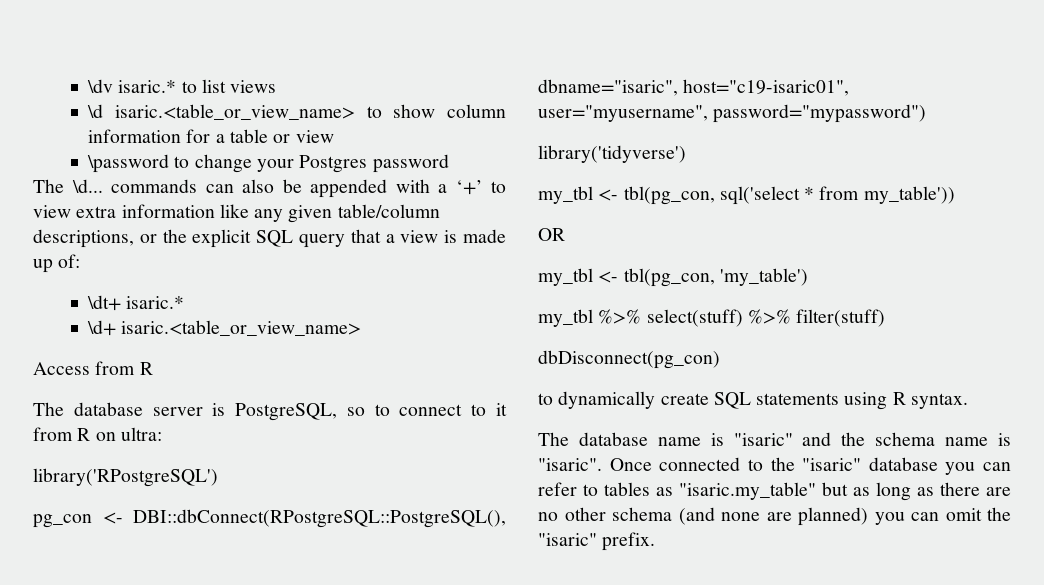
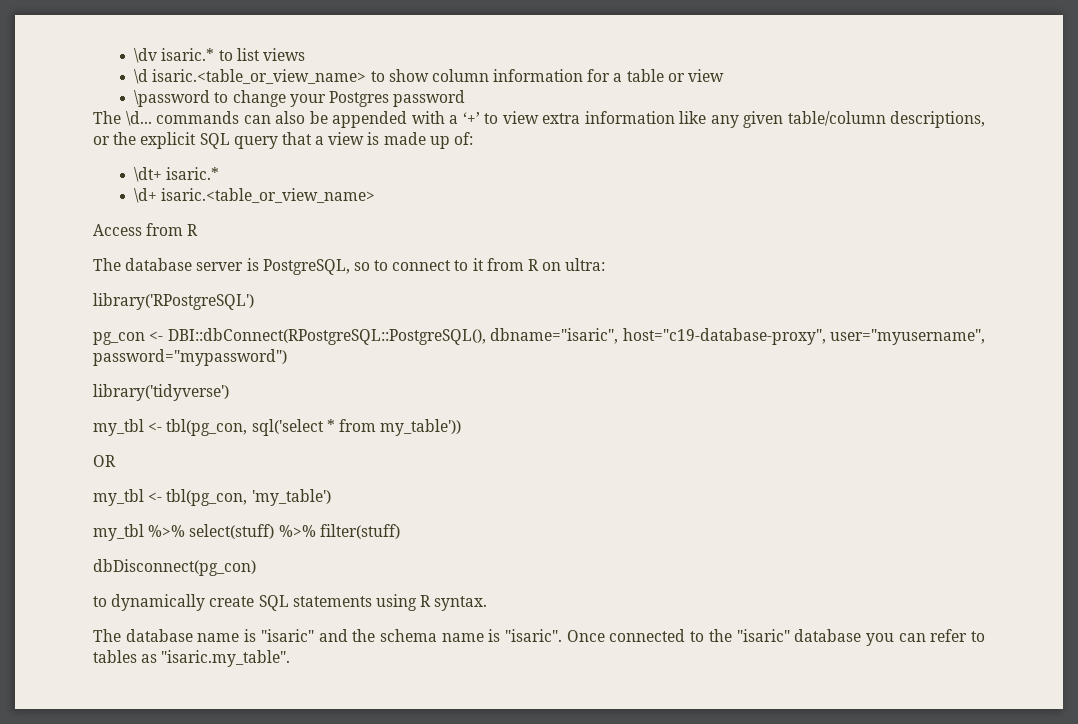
[683,79,850,96] host="c19-isaric01", -> [622,328,826,345] host="c19-database-proxy",
[679,482,1011,501] [538,507,1011,526] [538,532,656,551] "isaric.my_table" but as long as there are no other schema (and none are planned) you can omit the "isaric" prefix. -> [161,650,291,667] "isaric.my_table".

